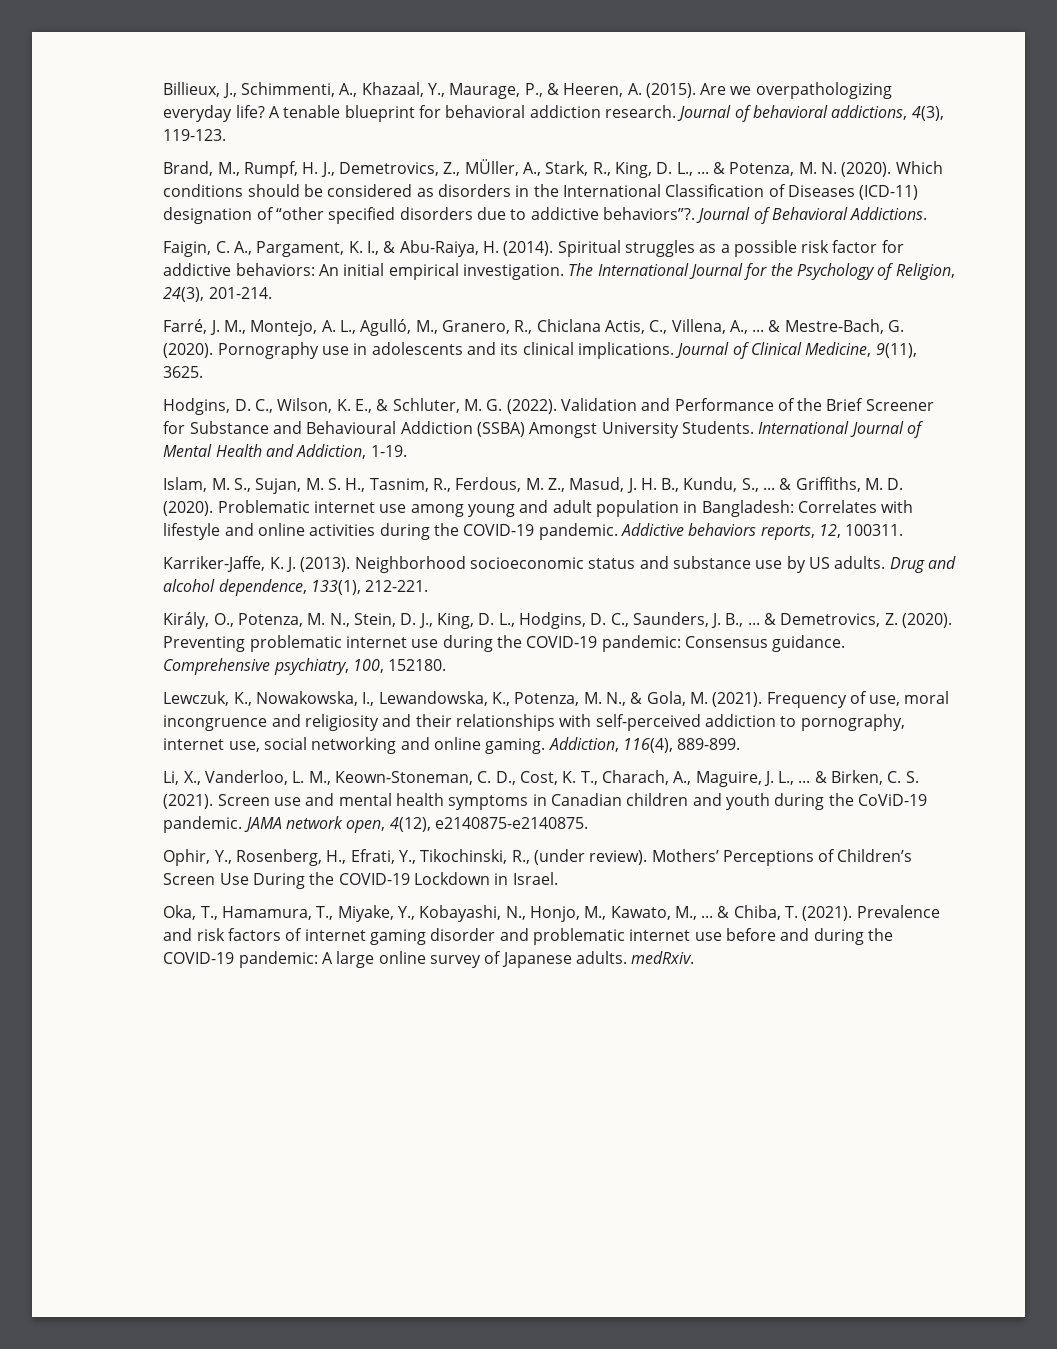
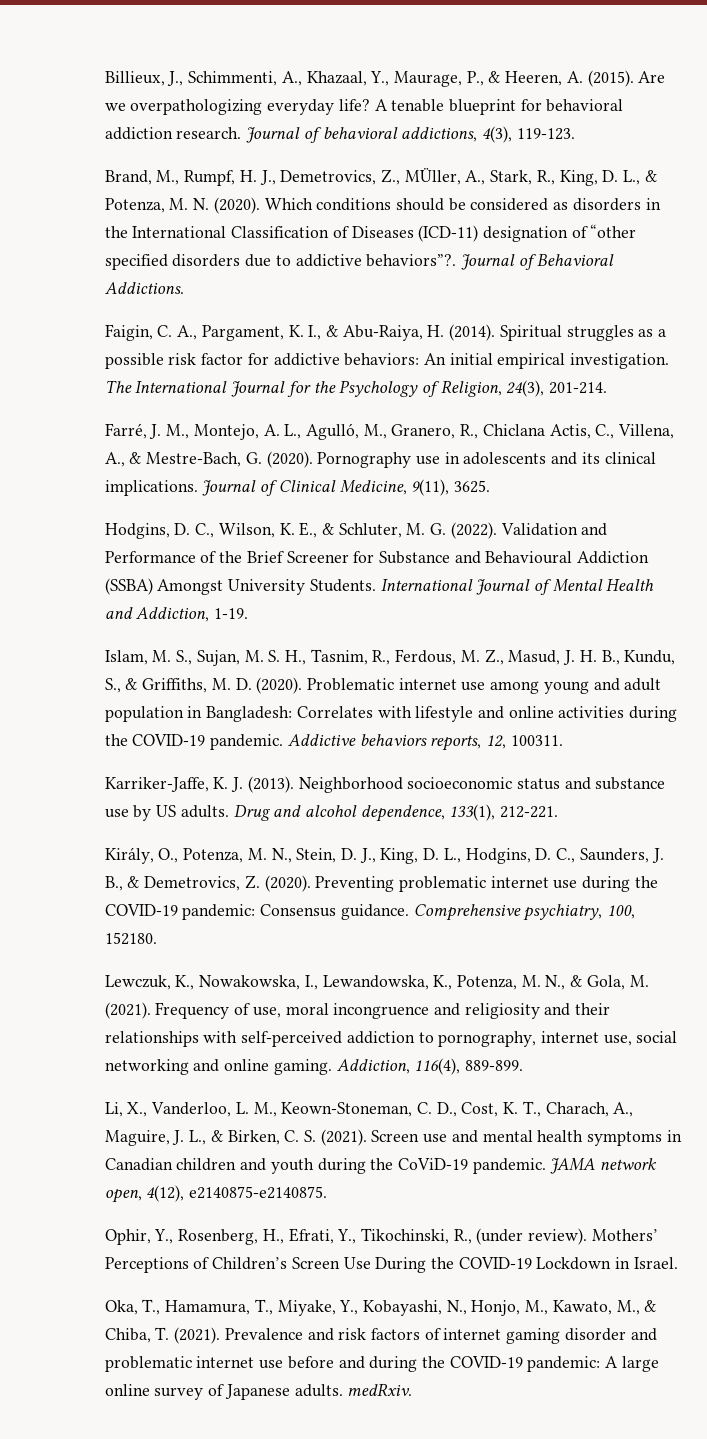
[696,171,709,174] ... -> (641, 177) none
[752,329,765,332] ... -> (125, 459) none
[763,487,776,490] ... -> (121, 685) none
[747,622,760,625] ... -> (123, 883) none
[798,780,811,783] ... -> (207, 1137) none
[701,915,714,918] ... -> (640, 1307) none

